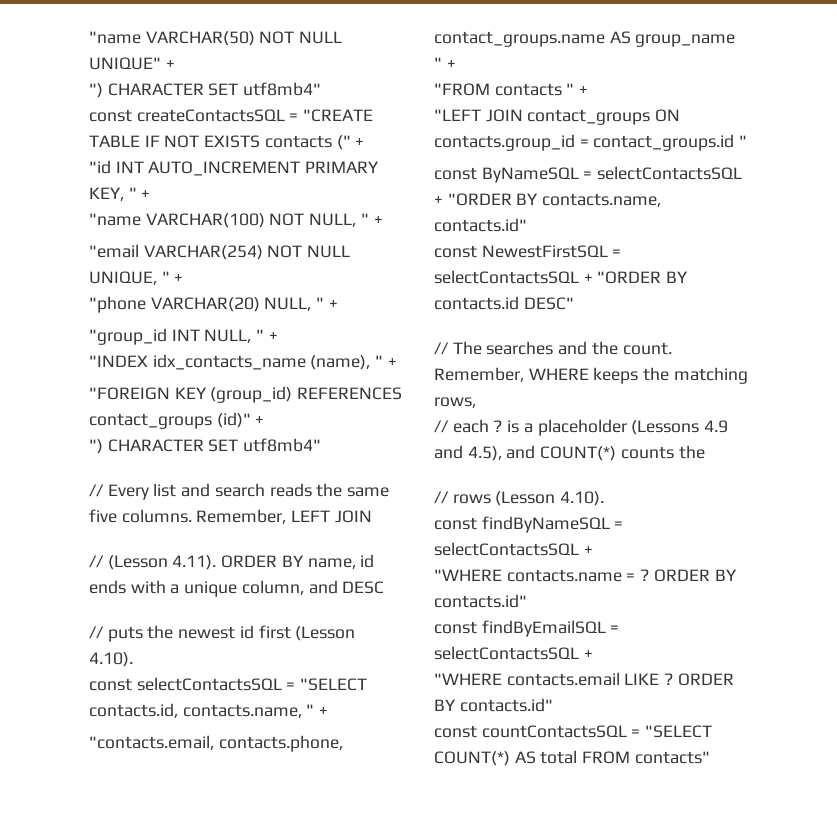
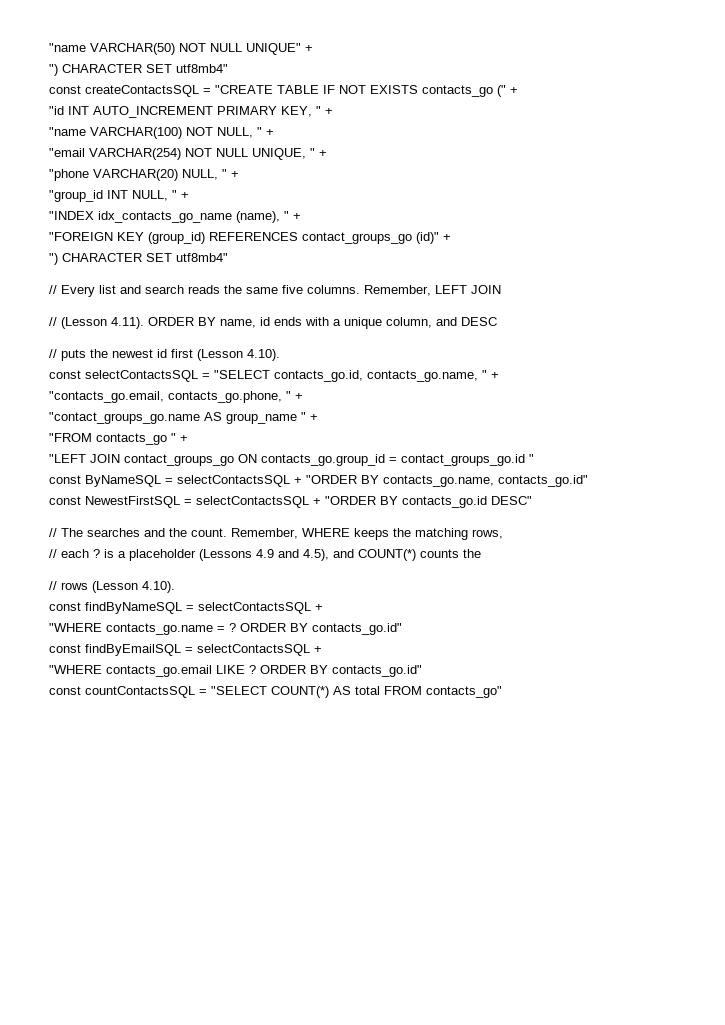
[264,135,332,148] contacts -> [422,85,493,97] contacts_go
[152,354,306,370] idx_contacts_name -> [98,211,232,223] idx_contacts_go_name
[89,413,212,429] contact_groups -> [302,232,412,244] contact_groups_go
[89,703,329,718] [89,735,343,752] [434,31,605,47] contacts.id, contacts.name, " + // "contacts.email, contacts.phone, contact_groups.name -> [274,370,499,382] [49,391,303,403] [49,412,200,424] contacts_go.id, contacts_go.name, " + // "contacts_go.email, contacts_go.phone, " + // "contact_groups_go.name
[494,83,562,96] contacts -> [96,433,167,445] contacts_go
[527,109,681,125] [434,134,735,151] contact_groups ON contacts.group_id = contact_groups.id -> [124,454,525,466] contact_groups_go ON contacts_go.group_id = contact_groups_go.id
[542,193,662,207] [434,218,527,232] contacts.name, contacts.id" -> [383,475,588,487] contacts_go.name, contacts_go.id"
[434,296,519,310] contacts.id -> [402,496,487,508] contacts_go.id
[506,569,622,582] contacts.name -> [106,623,213,635] contacts_go.name
[434,594,527,608] contacts.id" -> [312,623,402,635] contacts_go.id"
[506,672,620,686] contacts.email -> [106,665,212,677] contacts_go.email
[459,698,553,712] contacts.id" -> [332,665,422,677] contacts_go.id"
[634,751,710,764] contacts" -> [426,686,502,698] contacts_go"

